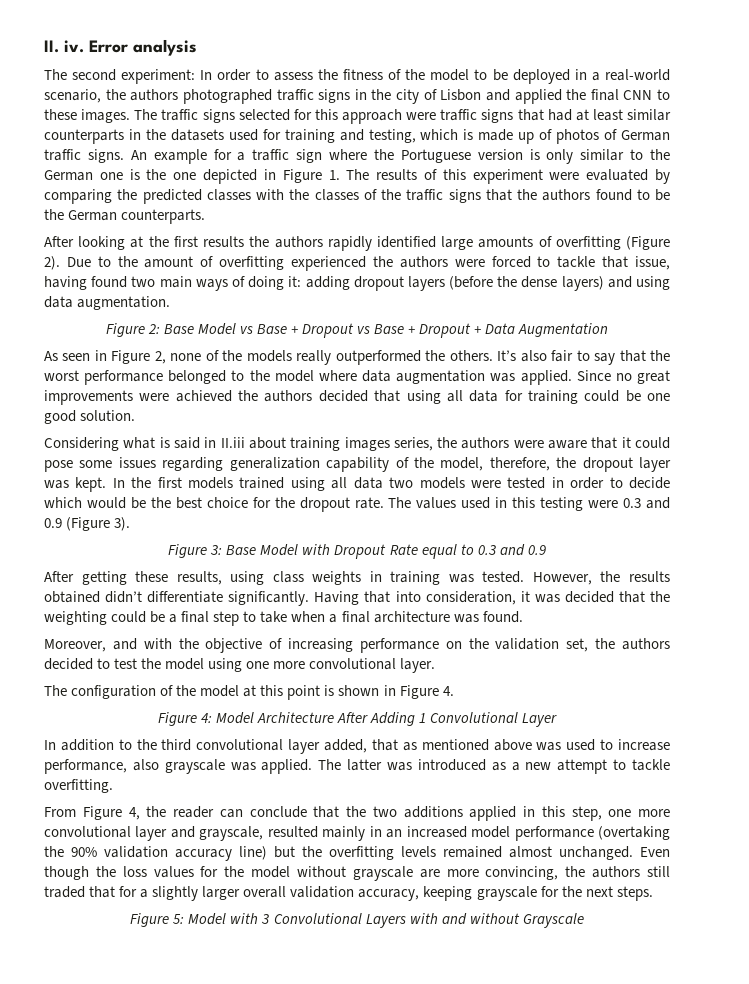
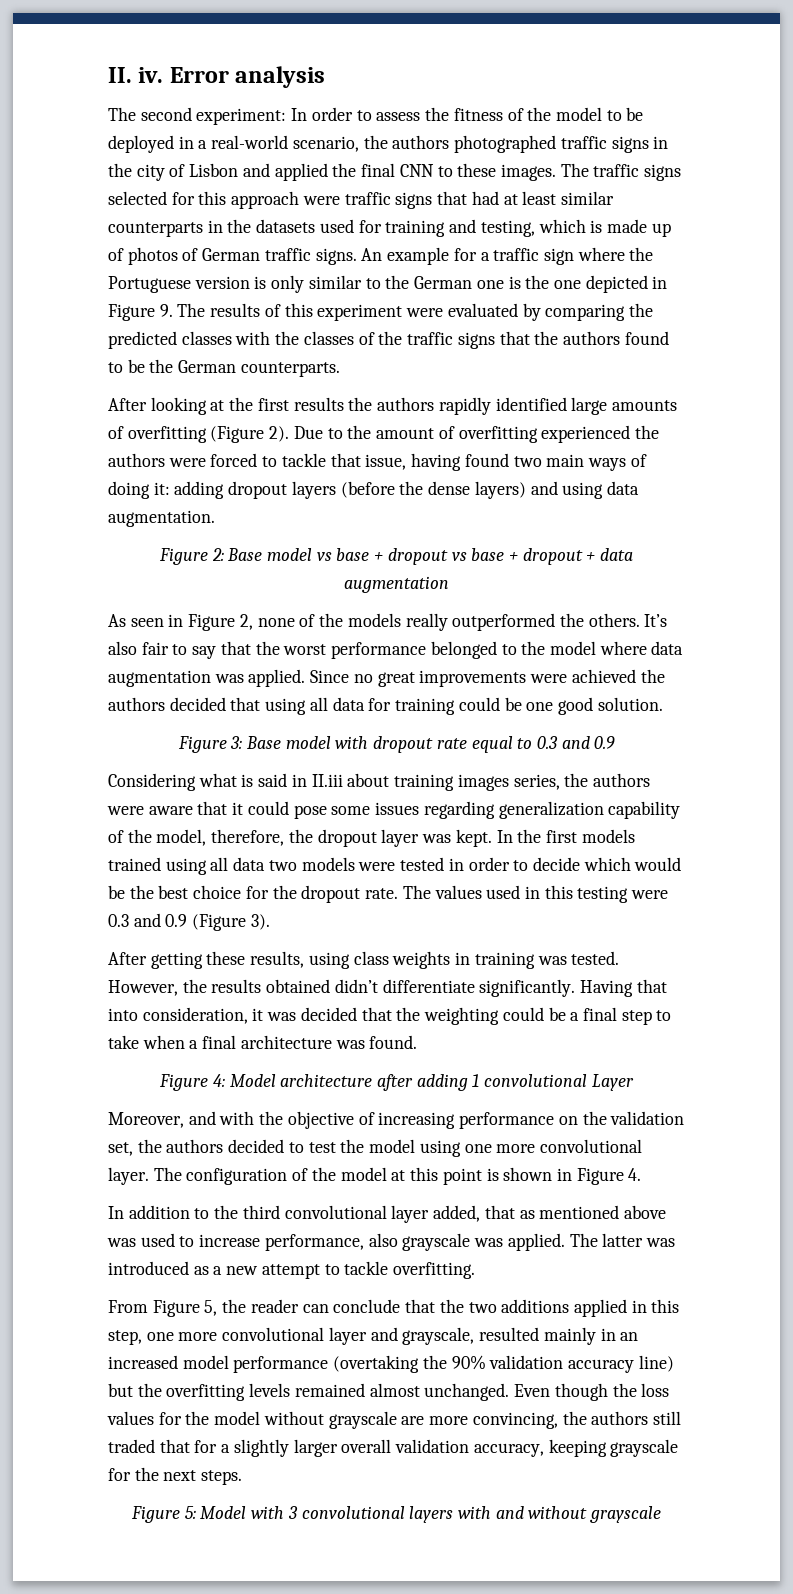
[328,170,340,180] 1. -> [159,304,173,317] 9.
[197,323,609,338] Model vs Base + Dropout vs Base + Dropout + Data Augmentation -> [266,548,634,565] [344,576,449,593] model vs base + dropout vs base + dropout + data augmentation
(136, 415) none -> [177,736,616,753] // Figure 3: Base model with dropout rate equal to 0.3 and 0.9
[168,544,546,559] // Figure 3: Base Model with Dropout Rate equal to 0.3 and 0.9 -> (270, 922) none
(523, 617) none -> [159,1074,634,1091] // Figure 4: Model architecture after adding 1 convolutional Layer
(436, 665) // -> (149, 1176) none
[157,712,558,727] // Figure 4: Model Architecture After Adding 1 Convolutional Layer -> (642, 1174) none
[128,807,140,820] 4, -> [204,1300,218,1316] 5,
[273,913,406,928] Convolutional Layers -> [301,1506,454,1523] convolutional layers
[522,913,584,928] Grayscale -> [590,1506,662,1523] grayscale

